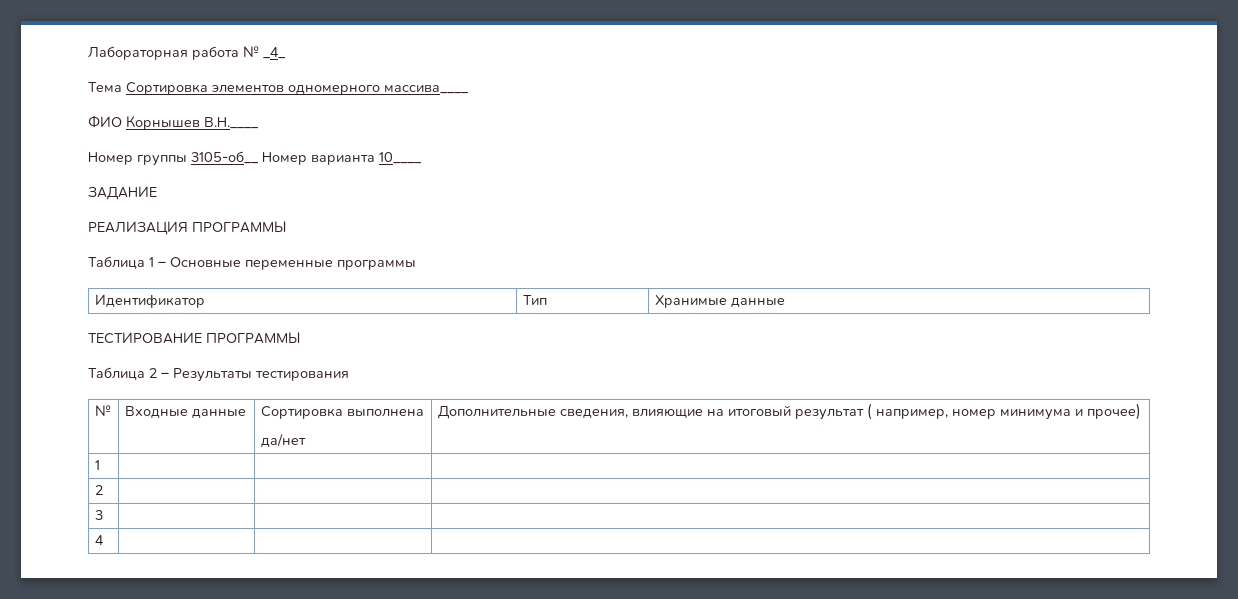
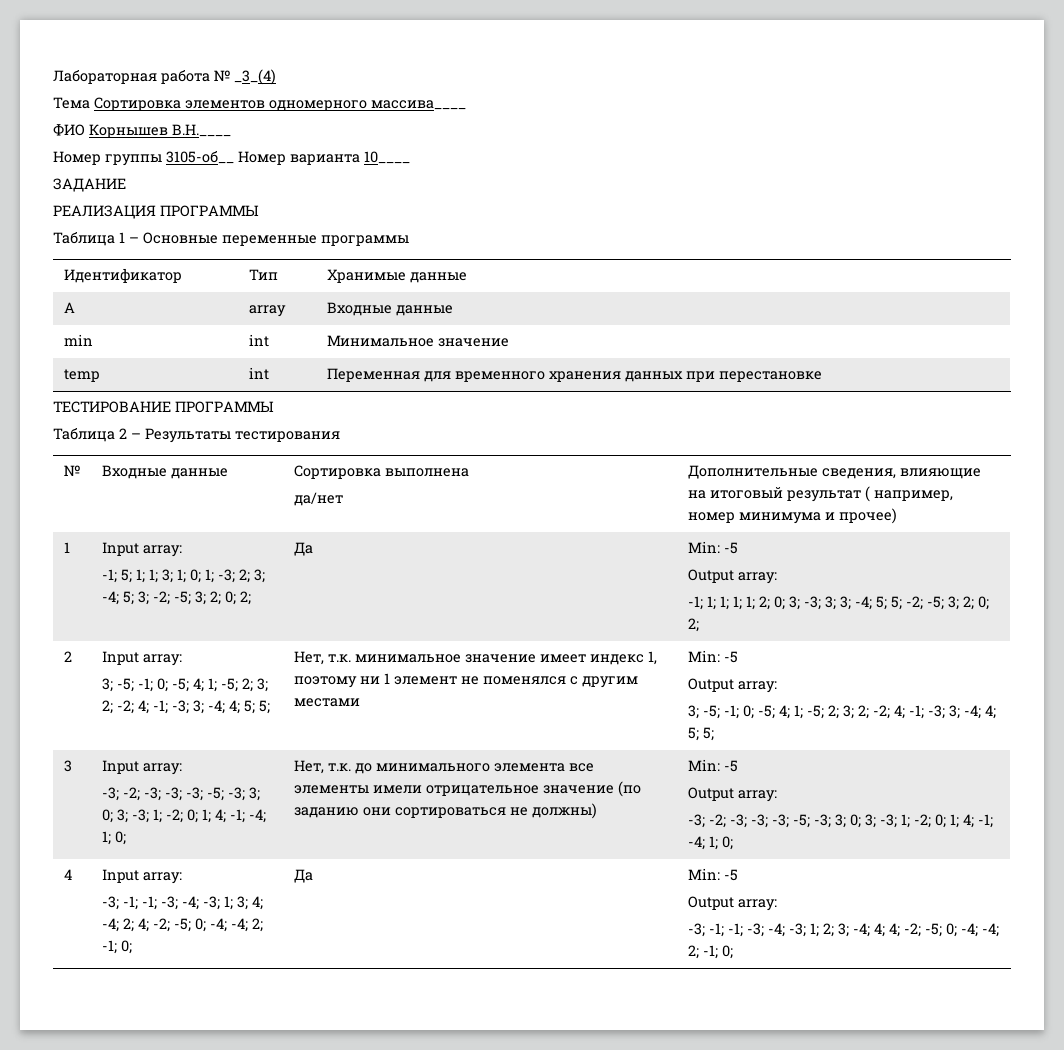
[263,47,286,59] _4_ -> [234,69,276,85] _3_(4)
(785, 302) none -> [63,302,75,313] [248,305,286,317] [326,302,453,316] [63,334,93,346] [248,334,269,347] [326,335,509,347] [63,369,99,382] [248,367,269,380] [326,368,822,382] // A | array | Входные данные // min | int | Минимальное значение // temp | int | Переменная для временного хранения данных при перестановке
[94,485,103,495] [94,510,103,520] [94,535,104,545] | | // 2 | | | // 3 | | | // 4 | | | -> [101,542,182,557] [101,569,265,583] [101,591,251,605] [293,542,313,556] [687,541,738,554] [687,569,777,584] [687,596,989,610] [687,618,699,632] [63,651,72,662] [101,651,182,666] [101,678,268,692] [101,700,270,714] [293,651,657,665] [293,673,638,688] [293,698,360,707] [687,650,738,663] [687,678,777,693] [687,705,996,719] [687,727,714,741] [63,760,72,772] [101,760,182,775] [101,787,260,801] [101,809,266,823] [101,831,126,845] [293,760,594,774] [293,781,641,797] [293,803,597,819] [687,759,738,772] [687,787,777,802] [687,814,993,828] [687,836,733,850] [63,869,72,880] [101,869,182,884] [101,896,263,910] [101,918,263,932] [101,940,132,954] [293,869,313,883] [687,868,738,881] [687,896,777,911] [687,923,999,937] [687,945,733,959] Input array: // -1; 5; 1; 1; 3; 1; 0; 1; -3; 2; 3; -4; 5; 3; -2; -5; 3; 2; 0; 2; | Да | Min: -5 // Output array: // -1; 1; 1; 1; 1; 2; 0; 3; -3; 3; 3; -4; 5; 5; -2; -5; 3; 2; 0; 2; // 2 | Input array: // 3; -5; -1; 0; -5; 4; 1; -5; 2; 3; 2; -2; 4; -1; -3; 3; -4; 4; 5; 5; | Нет, т.к. минимальное значение имеет индекс 1, поэтому ни 1 элемент не поменялся с другим местами | Min: -5 // Output array: // 3; -5; -1; 0; -5; 4; 1; -5; 2; 3; 2; -2; 4; -1; -3; 3; -4; 4; 5; 5; // 3 | Input array: // -3; -2; -3; -3; -3; -5; -3; 3; 0; 3; -3; 1; -2; 0; 1; 4; -1; -4; 1; 0; | Нет, т.к. до минимального элемента все элементы имели отрицательное значение (по заданию они сортироваться не должны) | Min: -5 // Output array: // -3; -2; -3; -3; -3; -5; -3; 3; 0; 3; -3; 1; -2; 0; 1; 4; -1; -4; 1; 0; // 4 | Input array: // -3; -1; -1; -3; -4; -3; 1; 3; 4; -4; 2; 4; -2; -5; 0; -4; -4; 2; -1; 0; | Да | Min: -5 // Output array: // -3; -1; -1; -3; -4; -3; 1; 2; 3; -4; 4; 4; -2; -5; 0; -4; -4; 2; -1; 0;

